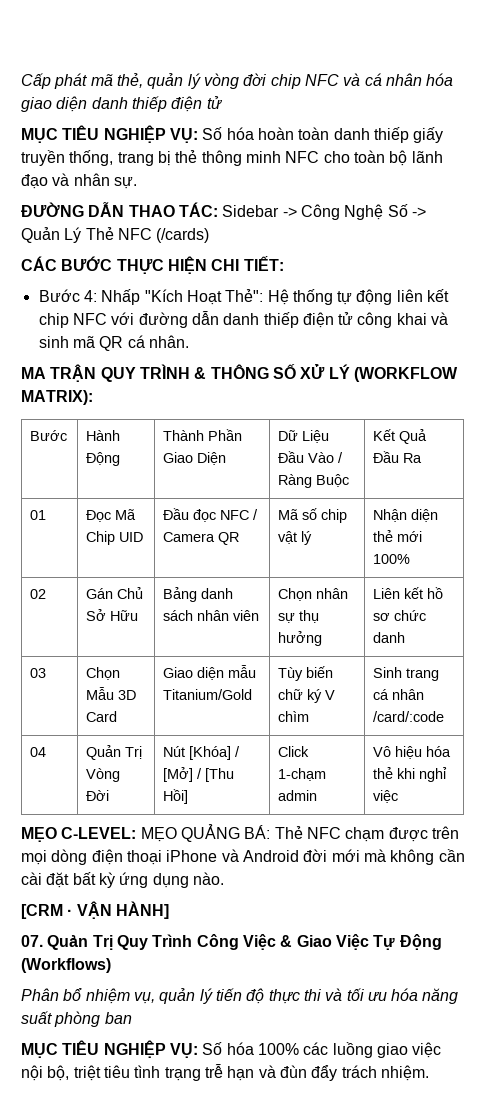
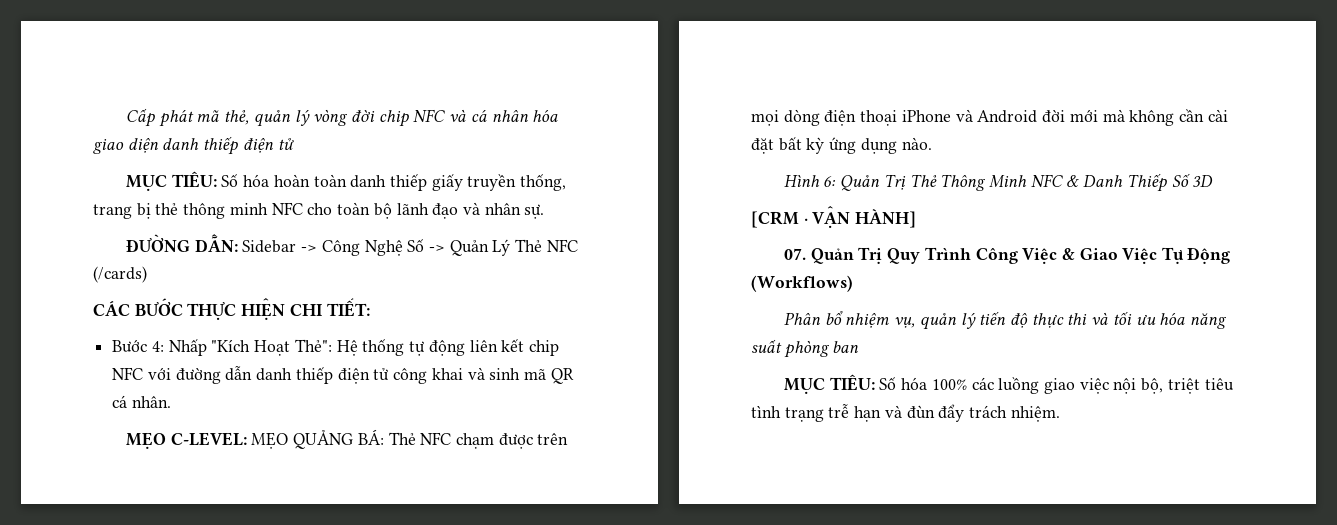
[62,125,198,143] TIÊU NGHIỆP VỤ: -> [171,171,217,188] TIÊU:
[88,202,218,217] DẪN THAO TÁC: -> [194,234,238,252] DẪN:
[21,364,458,382] [21,390,93,405] [30,430,68,441] [86,430,121,441] [86,452,121,466] [163,429,243,441] [163,452,227,465] [278,430,330,443] [278,451,344,463] [278,474,350,488] [373,429,428,444] [373,451,423,463] [30,510,47,520] [86,509,137,522] [86,531,144,545] [163,508,259,522] [163,532,240,545] [278,508,348,523] [278,531,313,545] [373,509,439,522] [373,530,423,542] [373,554,411,564] [30,589,47,599] [86,587,144,599] [86,609,139,621] [163,587,234,602] [163,610,260,621] [278,588,349,601] [278,610,320,623] [278,631,323,646] [373,587,444,599] [373,610,427,621] [373,632,406,643] [30,668,47,678] [86,667,121,680] [86,687,137,700] [86,711,118,722] [163,665,257,680] [163,689,253,700] [278,666,334,681] [278,689,336,703] [278,711,310,722] [373,667,440,681] [373,689,425,700] [373,711,445,722] [30,747,47,757] [86,745,143,760] [86,768,121,782] [86,790,110,801] [163,746,241,760] [163,767,235,782] [163,789,189,804] [278,746,310,757] [278,768,327,781] [278,790,318,801] [373,746,452,759] [373,767,448,782] [373,790,399,803] // MA TRẬN QUY TRÌNH & THÔNG SỐ XỬ LÝ (WORKFLOW MATRIX): // Bước | Hành Động | Thành Phần Giao Diện | Dữ Liệu Đầu Vào / Ràng Buộc | Kết Quả Đầu Ra // 01 | Đọc Mã Chip UID | Đầu đọc NFC / Camera QR | Mã số chip vật lý | Nhận diện thẻ mới 100% // 02 | Gán Chủ Sở Hữu | Bảng danh sách nhân viên | Chọn nhân sự thụ hưởng | Liên kết hồ sơ chức danh // 03 | Chọn Mẫu 3D Card | Giao diện mẫu Titanium/Gold | Tùy biến chữ ký V chìm | Sinh trang cá nhân /card/:code // 04 | Quản Trị Vòng Đời | Nút [Khóa] / [Mở] / [Thu Hồi] | Click 1-chạm admin | Vô hiệu hóa thẻ khi nghỉ việc -> (171, 402) none
(224, 878) none -> [783,173,1214,192] // Hình 6: Quản Trị Thẻ Thông Minh NFC & Danh Thiếp Số 3D
[62,1040,198,1058] TIÊU NGHIỆP VỤ: -> [829,374,875,391] TIÊU:

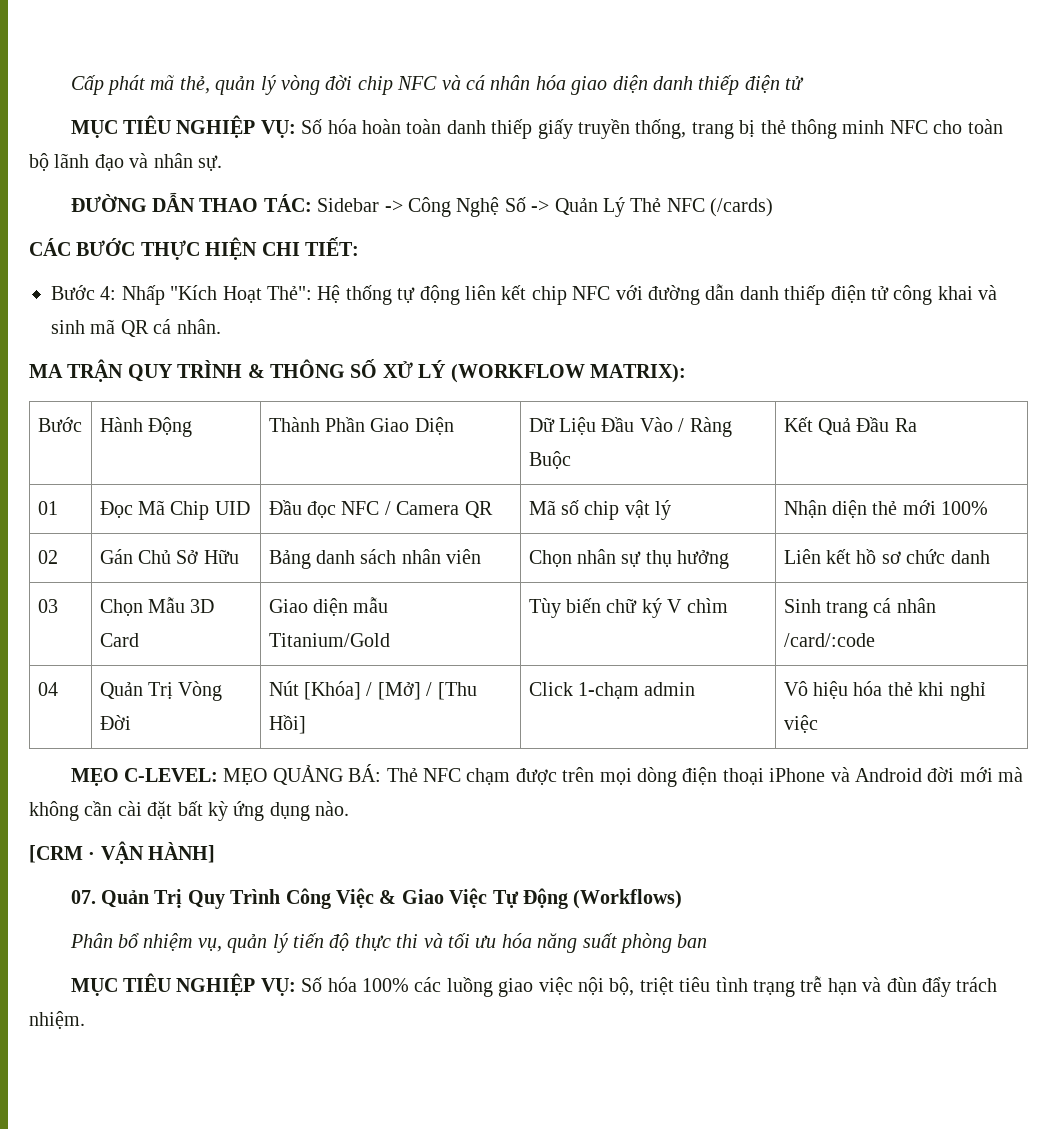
[171,171,217,188] TIÊU: -> [123,115,296,138] TIÊU NGHIỆP VỤ:
[194,234,238,252] DẪN: -> [152,192,312,212] DẪN THAO TÁC:
(171, 402) none -> [29,359,686,383] [37,417,82,432] [99,417,192,437] [268,417,454,435] [528,417,732,437] [528,451,571,469] [783,417,917,435] [37,501,58,515] [99,500,250,520] [268,500,493,518] [528,500,672,520] [783,500,989,518] [37,550,58,564] [99,549,239,564] [268,549,482,569] [528,549,730,569] [783,549,990,564] [37,599,58,613] [99,597,215,616] [99,633,139,647] [268,597,389,616] [268,633,390,647] [528,598,728,618] [783,598,936,618] [783,633,875,647] [37,682,58,696] [99,681,223,701] [99,715,131,730] [268,681,477,700] [268,715,306,734] [528,682,696,699] [783,681,986,701] [783,715,818,733] // MA TRẬN QUY TRÌNH & THÔNG SỐ XỬ LÝ (WORKFLOW MATRIX): // Bước | Hành Động | Thành Phần Giao Diện | Dữ Liệu Đầu Vào / Ràng Buộc | Kết Quả Đầu Ra // 01 | Đọc Mã Chip UID | Đầu đọc NFC / Camera QR | Mã số chip vật lý | Nhận diện thẻ mới 100% // 02 | Gán Chủ Sở Hữu | Bảng danh sách nhân viên | Chọn nhân sự thụ hưởng | Liên kết hồ sơ chức danh // 03 | Chọn Mẫu 3D Card | Giao diện mẫu Titanium/Gold | Tùy biến chữ ký V chìm | Sinh trang cá nhân /card/:code // 04 | Quản Trị Vòng Đời | Nút [Khóa] / [Mở] / [Thu Hồi] | Click 1-chạm admin | Vô hiệu hóa thẻ khi nghỉ việc
[783,173,1214,192] // Hình 6: Quản Trị Thẻ Thông Minh NFC & Danh Thiếp Số 3D -> (350, 808) none
[829,374,875,391] TIÊU: -> [123,973,296,996] TIÊU NGHIỆP VỤ:

